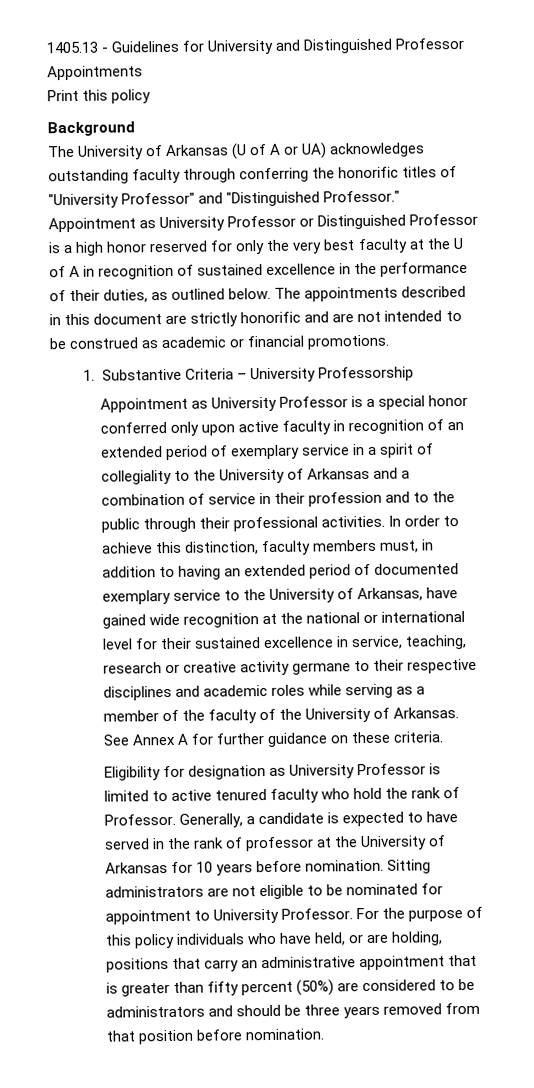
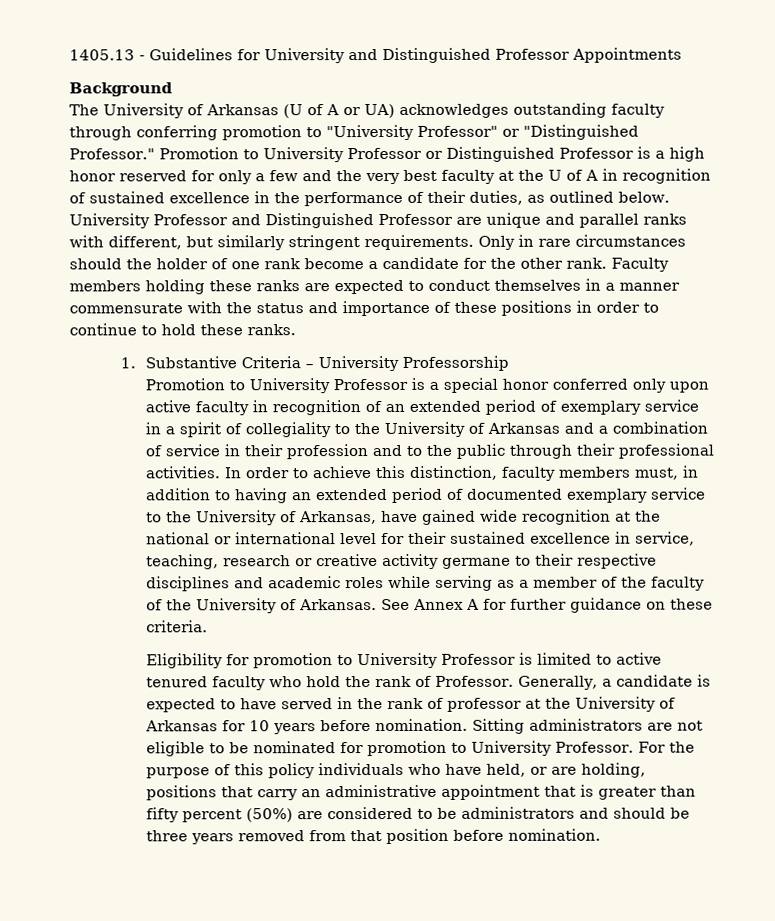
[47,89,152,104] // Print this policy -> (682, 55) none
[312,166,458,179] the honorific titles of -> [222,125,322,141] promotion to
[198,192,224,204] and -> [502,128,520,137] or
[48,217,157,233] Appointment as -> [158,147,259,160] Promotion to
(266, 247) none -> [255,170,332,182] a few and
[274,285,467,302] [49,310,462,327] [49,334,391,350] The appointments described in this document are strictly honorific and are not intended to be construed as academic or financial promotions. -> [69,212,687,229] [69,234,686,251] [69,256,669,272] [69,278,680,295] [69,300,659,317] [69,323,296,336] University Professor and Distinguished Professor are unique and parallel ranks with different, but similarly stringent requirements. Only in rare circumstances should the holder of one rank become a candidate for the other rank. Faculty members holding these ranks are expected to conduct themselves in a manner commensurate with the status and importance of these positions in order to continue to hold these ranks.
[99,397,208,413] Appointment as -> [144,378,245,391] Promotion to
[187,765,286,780] designation as -> [252,653,353,669] promotion to
[104,909,191,925] appointment -> [366,740,447,757] promotion

